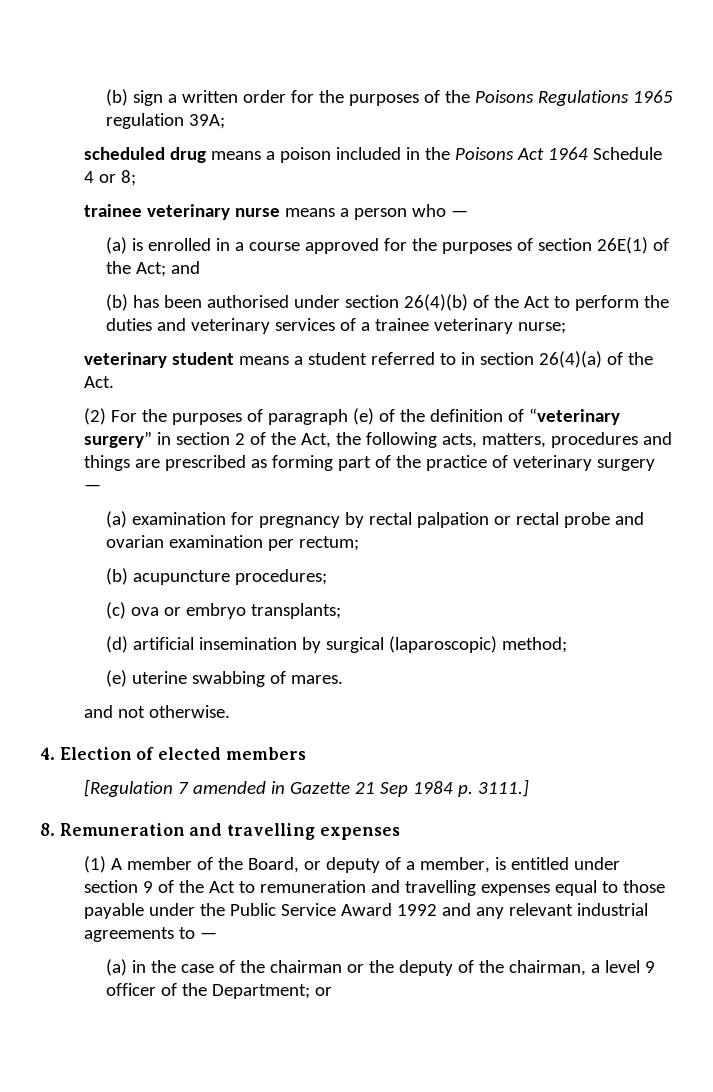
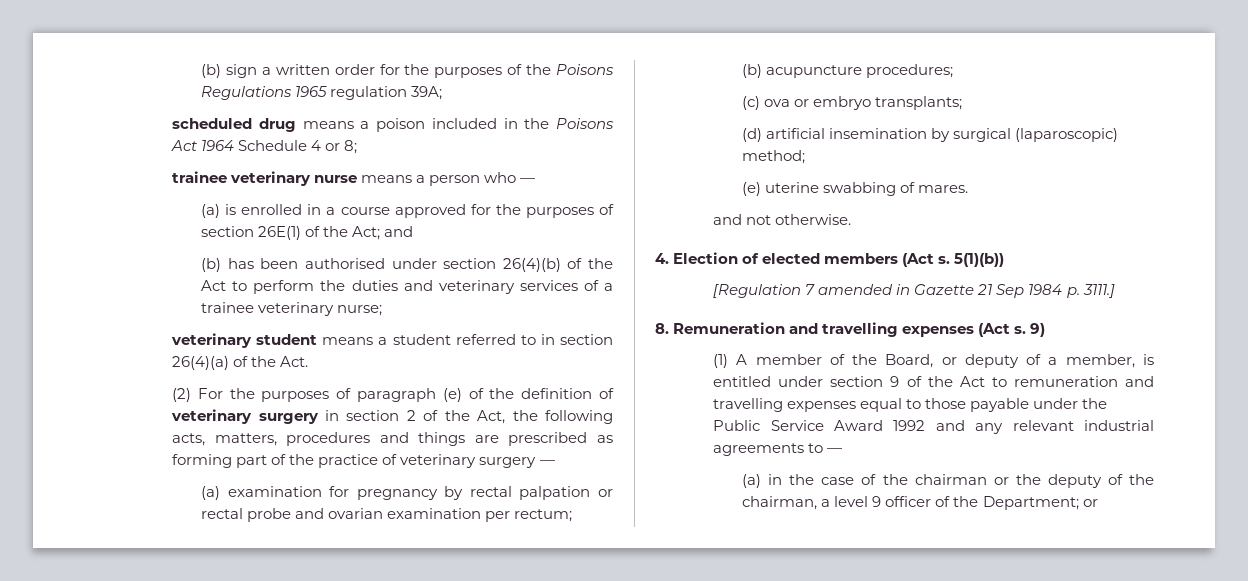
[528,408,620,425] [83,431,152,448] “veterinary surgery” -> [171,409,319,424] veterinary surgery
(306, 753) none -> [902,253,1005,267] (Act s. 5(1)(b))
(400, 833) none -> [978,323,1046,337] (Act s. 9)

